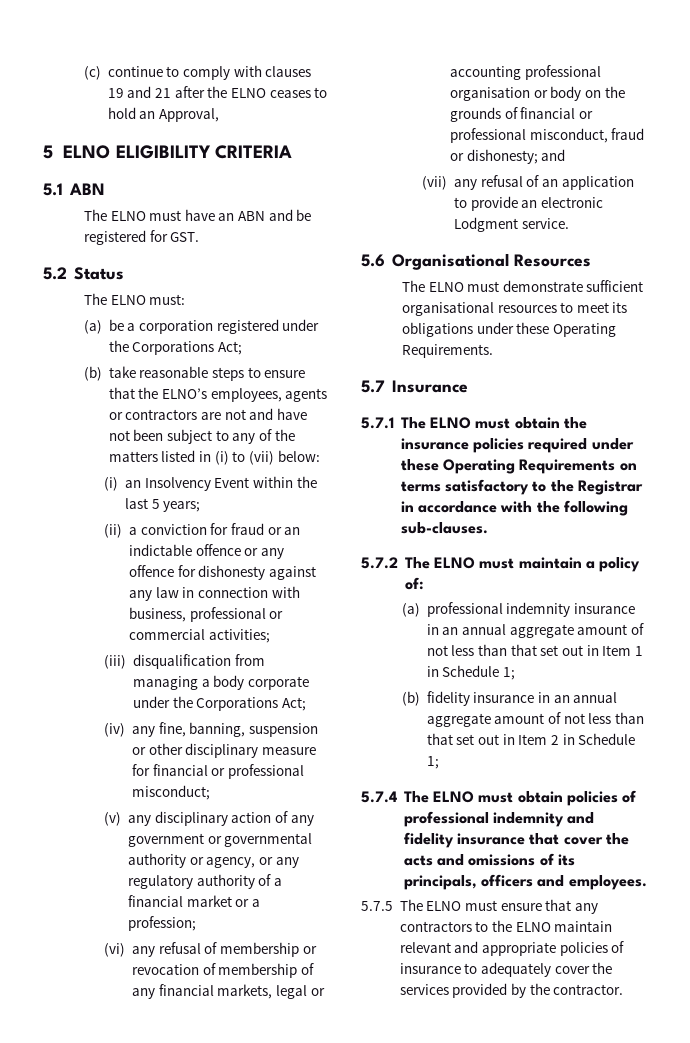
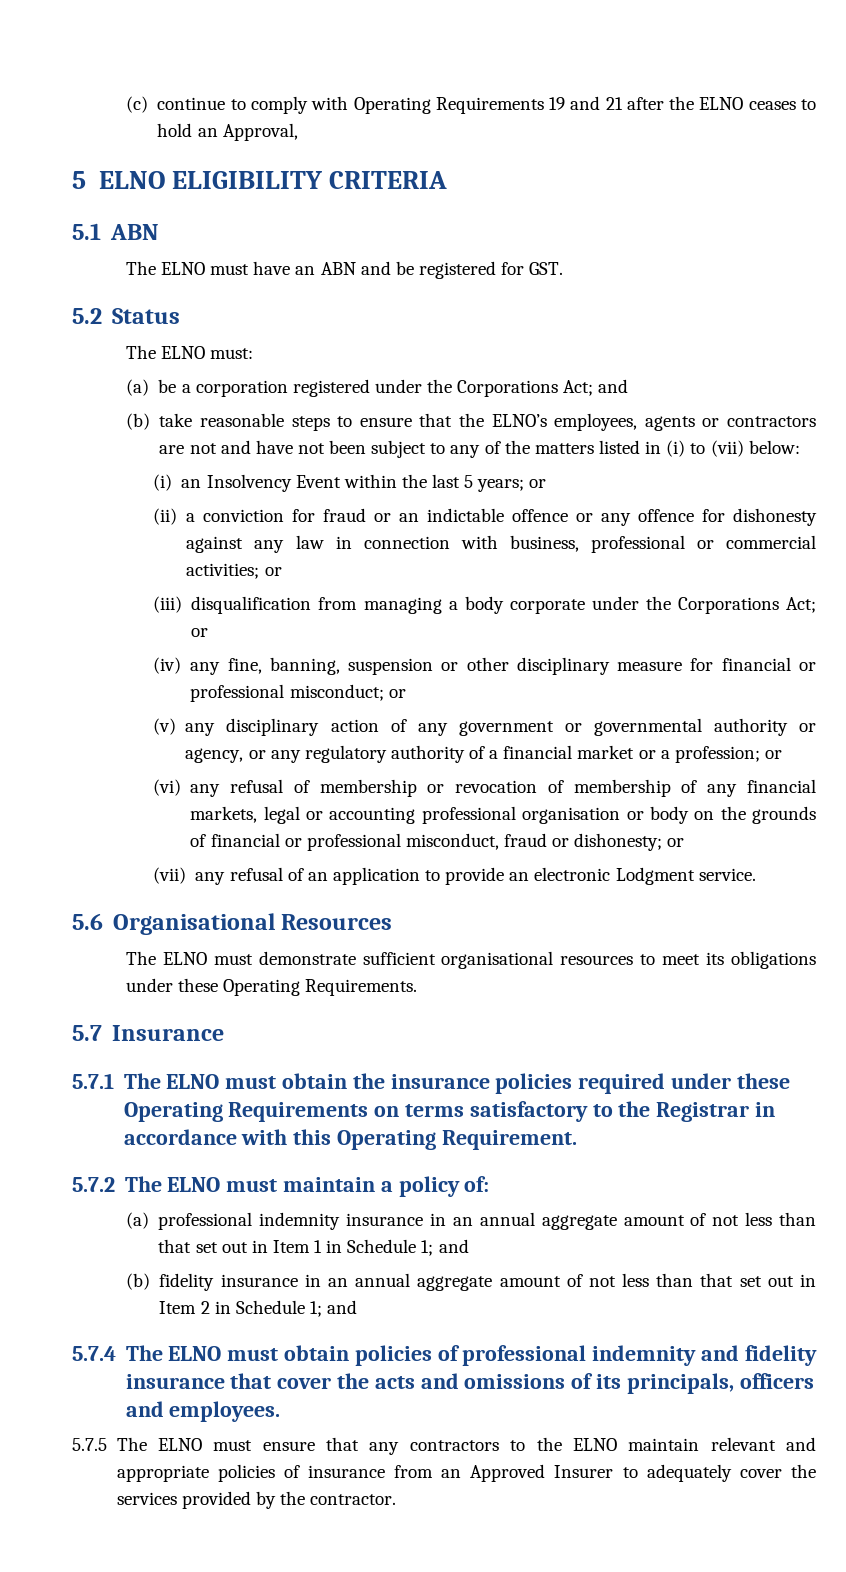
[265,66,312,77] clauses -> [353,97,544,114] Operating Requirements
(242, 348) none -> [598,379,629,393] and
(201, 506) none -> [529,479,547,488] or
(270, 636) none -> [264,567,282,576] or
(307, 704) none -> [191,628,209,637] or
(211, 792) none -> [388,689,406,698] or
(197, 923) none -> [764,750,782,759] or
[541,149,566,161] and -> [667,838,685,847] or
[536,500,629,516] [400,522,488,534] the following sub-clauses. -> [293,1129,577,1150] this Operating Requirement.
(515, 673) none -> [438,1239,469,1253] and
(439, 762) none -> [327,1300,358,1314] and
(461, 968) none -> [394,1464,614,1482] from an Approved Insurer

